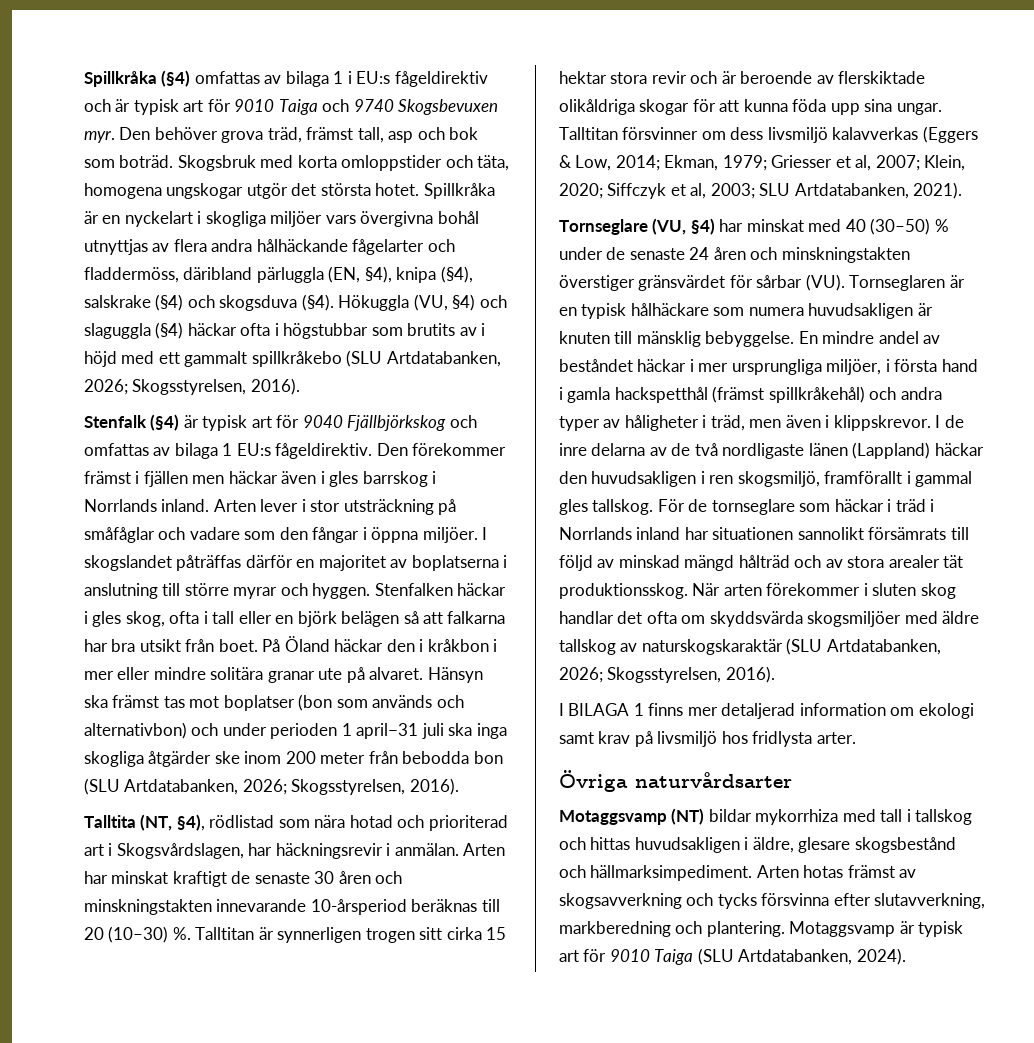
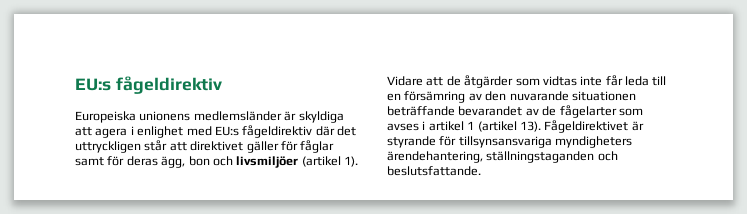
[84,70,488,87] [84,99,499,115] [84,127,479,143] [84,155,510,171] [84,183,495,199] [84,211,479,227] [84,239,455,255] [84,266,473,283] [84,294,507,311] [84,322,486,339] [84,350,501,367] [84,378,300,395] [84,414,477,431] [84,443,507,459] [84,471,437,487] [84,499,457,515] [84,527,488,543] [84,555,508,571] [84,583,507,599] [84,611,506,627] [84,636,498,652] [84,667,483,683] [84,694,464,711] [84,722,507,739] [84,751,503,767] [84,778,459,795] [84,814,508,831] [84,843,506,859] [84,871,403,887] [84,899,500,915] [84,926,507,943] [559,71,926,84] [559,99,942,115] [559,126,978,143] [559,155,966,171] [559,182,963,199] [559,218,949,235] [559,247,910,263] [559,274,965,291] [559,303,933,319] [559,331,941,347] [559,359,978,375] [559,386,942,403] [559,415,964,431] [559,442,984,459] [559,471,973,487] [559,499,935,515] [559,527,969,540] [559,555,964,571] [559,583,956,599] [559,611,980,627] [559,638,941,655] [559,666,775,683] [559,703,974,719] [559,731,856,747] [559,770,792,792] [559,808,973,825] [559,837,956,853] [559,865,917,881] [559,893,986,909] [559,921,964,937] [559,948,906,965] Spillkråka (§4) omfattas av bilaga 1 i EU:s fågeldirektiv och är typisk art för 9010 Taiga och 9740 Skogsbevuxen myr. Den behöver grova träd, främst tall, asp och bok som boträd. Skogsbruk med korta omloppstider och täta, homogena ungskogar utgör det största hotet. Spillkråka är en nyckelart i skogliga miljöer vars övergivna bohål utnyttjas av flera andra hålhäckande fågelarter och fladdermöss, däribland pärluggla (EN, §4), knipa (§4), salskrake (§4) och skogsduva (§4). Hökuggla (VU, §4) och slaguggla (§4) häckar ofta i högstubbar som brutits av i höjd med ett gammalt spillkråkebo (SLU Artdatabanken, 2026; Skogsstyrelsen, 2016). // Stenfalk (§4) är typisk art för 9040 Fjällbjörkskog och omfattas av bilaga 1 EU:s fågeldirektiv. Den förekommer främst i fjällen men häckar även i gles barrskog i Norrlands inland. Arten lever i stor utsträckning på småfåglar och vadare som den fångar i öppna miljöer. I skogslandet påträffas därför en majoritet av boplatserna i anslutning till större myrar och hyggen. Stenfalken häckar i gles skog, ofta i tall eller en björk belägen så att falkarna har bra utsikt från boet. På Öland häckar den i kråkbon i mer eller mindre solitära granar ute på alvaret. Hänsyn ska främst tas mot boplatser (bon som används och alternativbon) och under perioden 1 april−31 juli ska inga skogliga åtgärder ske inom 200 meter från bebodda bon (SLU Artdatabanken, 2026; Skogsstyrelsen, 2016). // Talltita (NT, §4), rödlistad som nära hotad och prioriterad art i Skogsvårdslagen, har häckningsrevir i anmälan. Arten har minskat kraftigt de senaste 30 åren och minskningstakten innevarande 10-årsperiod beräknas till 20 (10–30) %. Talltitan är synnerligen trogen sitt cirka 15 hektar stora revir och är beroende av flerskiktade olikåldriga skogar för att kunna föda upp sina ungar. Talltitan försvinner om dess livsmiljö kalavverkas (Eggers & Low, 2014; Ekman, 1979; Griesser et al, 2007; Klein, 2020; Siffczyk et al, 2003; SLU Artdatabanken, 2021). // Tornseglare (VU, §4) har minskat med 40 (30–50) % under de senaste 24 åren och minskningstakten överstiger gränsvärdet för sårbar (VU). Tornseglaren är en typisk hålhäckare som numera huvudsakligen är knuten till mänsklig bebyggelse. En mindre andel av beståndet häckar i mer ursprungliga miljöer, i första hand i gamla hackspetthål (främst spillkråkehål) och andra typer av håligheter i träd, men även i klippskrevor. I de inre delarna av de två nordligaste länen (Lappland) häckar den huvudsakligen i ren skogsmiljö, framförallt i gammal gles tallskog. För de tornseglare som häckar i träd i Norrlands inland har situationen sannolikt försämrats till följd av minskad mängd hålträd och av stora arealer tät produktionsskog. När arten förekommer i sluten skog handlar det ofta om skyddsvärda skogsmiljöer med äldre tallskog av naturskogskaraktär (SLU Artdatabanken, 2026; Skogsstyrelsen, 2016). // I BILAGA 1 finns mer detaljerad information om ekologi samt krav på livsmiljö hos fridlysta arter. // Övriga naturvårdsarter // Motaggsvamp (NT) bildar mykorrhiza med tall i tallskog och hittas huvudsakligen i äldre, glesare skogsbestånd och hällmarksimpediment. Arten hotas främst av skogsavverkning och tycks försvinna efter slutavverkning, markberedning och plantering. Motaggsvamp är typisk art för 9010 Taiga (SLU Artdatabanken, 2024). -> [75,76,222,94] [75,111,344,123] [75,125,356,138] [75,140,335,153] [75,156,358,168] [387,75,667,88] [387,91,636,103] [387,105,643,118] [387,120,644,133] [387,136,633,148] [387,151,618,163] [387,166,481,176] EU:s fågeldirektiv // Europeiska unionens medlemsländer är skyldiga att agera i enlighet med EU:s fågeldirektiv där det uttryckligen står att direktivet gäller för fåglar samt för deras ägg, bon och livsmiljöer (artikel 1). Vidare att de åtgärder som vidtas inte får leda till en försämring av den nuvarande situationen beträffande bevarandet av de fågelarter som avses i artikel 1 (artikel 13). Fågeldirektivet är styrande för tillsynsansvariga myndigheters ärendehantering, ställningstaganden och beslutsfattande.

